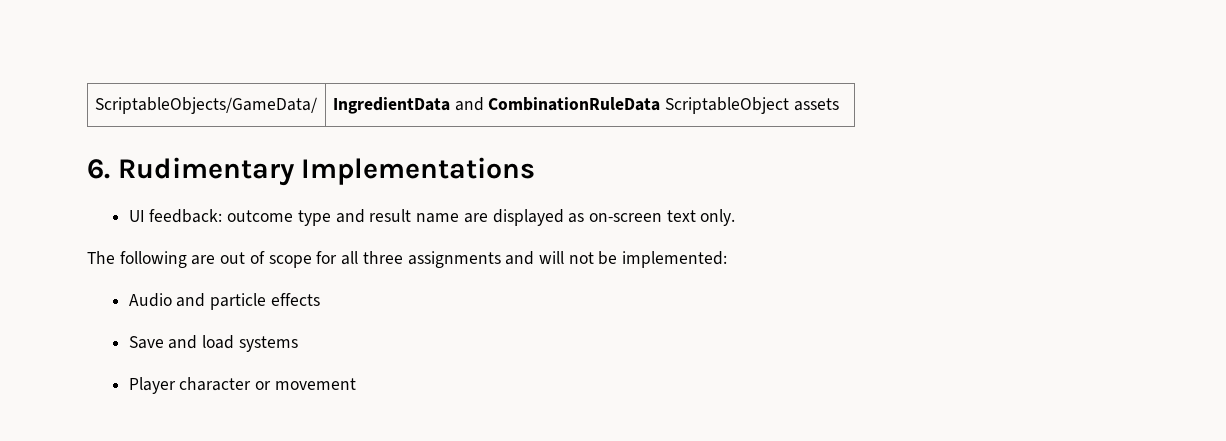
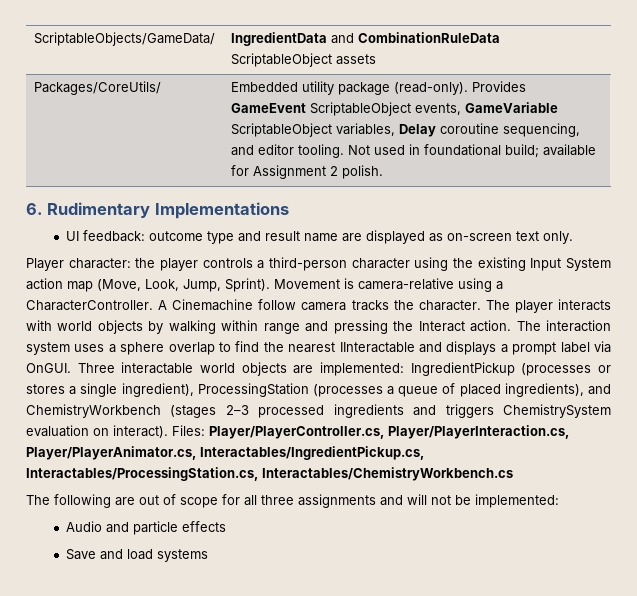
(839, 104) none -> [33,81,161,95] [230,81,526,95] [230,102,558,116] [230,123,580,137] [230,144,596,158] [230,165,383,179] // Packages/CoreUtils/ | Embedded utility package (read-only). Provides GameEvent ScriptableObject events, GameVariable ScriptableObject variables, Delay coroutine sequencing, and editor tooling. Not used in foundational build; available for Assignment 2 polish.
(736, 217) none -> [26,257,611,271] [26,278,503,292] [26,299,612,313] [26,320,611,334] [26,341,611,355] [26,362,611,376] [26,383,611,397] [26,404,611,418] [26,425,569,439] [26,446,424,460] [26,467,513,481] // Player character: the player controls a third-person character using the existing Input System action map (Move, Look, Jump, Sprint). Movement is camera-relative using a CharacterController. A Cinemachine follow camera tracks the character. The player interacts with world objects by walking within range and pressing the Interact action. The interaction system uses a sphere overlap to find the nearest IInteractable and displays a prompt label via OnGUI. Three interactable world objects are implemented: IngredientPickup (processes or stores a single ingredient), ProcessingStation (processes a queue of placed ingredients), and ChemistryWorkbench (stages 2–3 processed ingredients and triggers ChemistrySystem evaluation on interact). Files: Player/PlayerController.cs, Player/PlayerInteraction.cs, Player/PlayerAnimator.cs, Interactables/IngredientPickup.cs, Interactables/ProcessingStation.cs, Interactables/ChemistryWorkbench.cs
[128,377,356,394] // Player character or movement -> (208, 555) none

